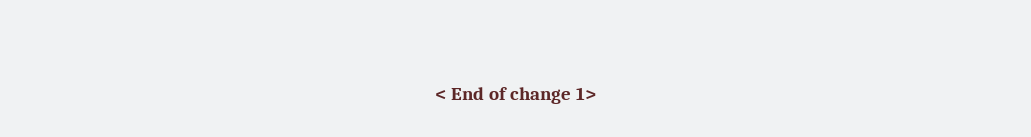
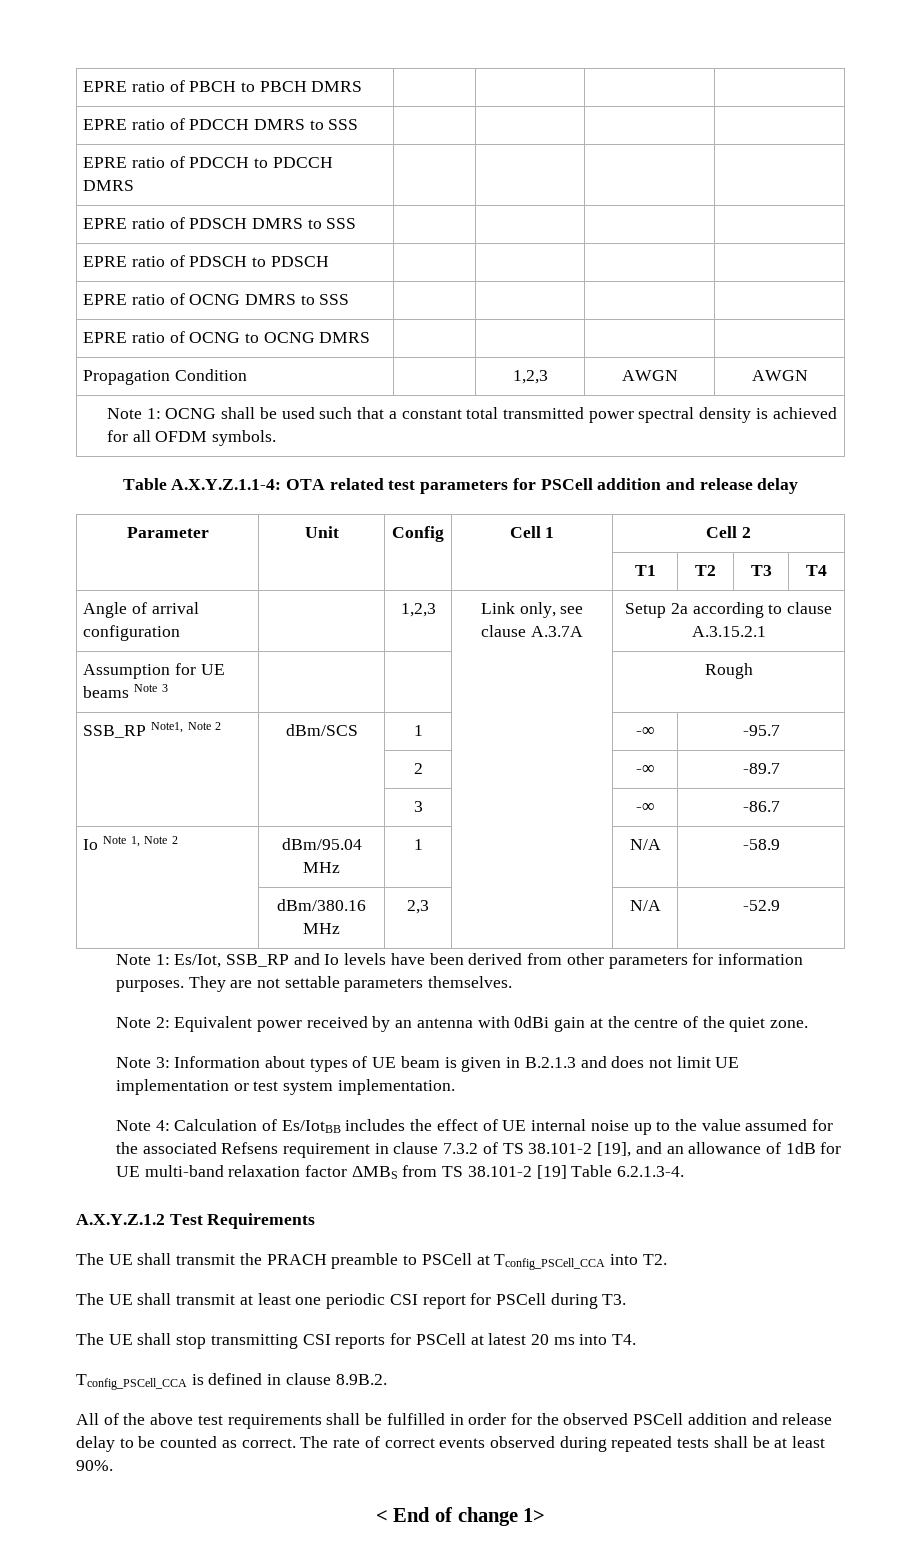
(434, 95) none -> [83,80,363,92] [83,118,359,130] [83,156,333,168] [83,180,135,191] [83,217,357,229] [83,255,329,267] [83,293,350,305] [83,331,371,343] [83,369,247,385] [512,370,548,384] [621,370,678,381] [751,370,808,381] [106,407,837,423] [106,430,277,446] [122,478,799,494] [126,527,209,538] [304,526,339,538] [392,526,444,542] [509,526,555,538] [706,526,751,538] [634,565,656,576] [695,565,716,576] [750,565,772,576] [806,565,827,576] [83,602,199,618] [83,625,181,641] [400,603,436,617] [480,602,584,618] [481,625,583,637] [625,602,832,618] [691,626,766,637] [83,663,225,679] [83,684,168,698] [704,663,753,679] [83,722,222,738] [285,724,358,736] [413,725,423,736] [636,727,654,736] [742,725,780,736] [413,763,423,774] [636,765,654,774] [742,763,780,774] [413,801,423,812] [636,803,654,812] [742,801,780,812] [83,836,178,850] [281,838,362,850] [303,862,340,873] [413,839,423,850] [629,839,661,850] [742,839,780,850] [277,899,366,911] [303,923,340,934] [407,900,429,914] [629,900,661,911] [742,900,780,911] [115,953,803,969] [115,976,513,992] [115,1016,809,1032] [115,1056,740,1072] [115,1079,455,1095] [115,1119,834,1135] [115,1142,842,1158] [115,1165,685,1179] [76,1213,316,1229] [76,1253,667,1270] [76,1293,627,1309] [76,1333,637,1349] [76,1373,387,1390] [76,1413,833,1429] [76,1436,826,1452] [76,1460,113,1471] EPRE ratio of PBCH to PBCH DMRS | | | | // EPRE ratio of PDCCH DMRS to SSS | | | | // EPRE ratio of PDCCH to PDCCH DMRS | | | | // EPRE ratio of PDSCH DMRS to SSS | | | | // EPRE ratio of PDSCH to PDSCH | | | | // EPRE ratio of OCNG DMRS to SSS | | | | // EPRE ratio of OCNG to OCNG DMRS | | | | // Propagation Condition | | 1,2,3 | AWGN | AWGN // Note 1: OCNG shall be used such that a constant total transmitted power spectral density is achieved for all OFDM symbols. // Table A.X.Y.Z.1.1-4: OTA related test parameters for PSCell addition and release delay // Parameter | Unit | Config | Cell 1 | Cell 2 // | | | | T1 | T2 | T3 | T4 // Angle of arrival configuration | | 1,2,3 | Link only, see clause A.3.7A | Setup 2a according to clause A.3.15.2.1 // Assumption for UE beams Note 3 | | | | Rough // SSB_RP Note1, Note 2 | dBm/SCS | 1 | | -∞ | -95.7 // | | 2 | | -∞ | -89.7 // | | 3 | | -∞ | -86.7 // Io Note 1, Note 2 | dBm/95.04 MHz | 1 | | N/A | -58.9 // | dBm/380.16 MHz | 2,3 | | N/A | -52.9 // Note 1: Es/Iot, SSB_RP and Io levels have been derived from other parameters for information purposes. They are not settable parameters themselves. // Note 2: Equivalent power received by an antenna with 0dBi gain at the centre of the quiet zone. // Note 3: Information about types of UE beam is given in B.2.1.3 and does not limit UE implementation or test system implementation. // Note 4: Calculation of Es/IotBB includes the effect of UE internal noise up to the value assumed for the associated Refsens requirement in clause 7.3.2 of TS 38.101-2 [19], and an allowance of 1dB for UE multi-band relaxation factor ΔMBS from TS 38.101-2 [19] Table 6.2.1.3-4. // A.X.Y.Z.1.2 Test Requirements // The UE shall transmit the PRACH preamble to PSCell at Tconfig_PSCell_CCA into T2. // The UE shall transmit at least one periodic CSI report for PSCell during T3. // The UE shall stop transmitting CSI reports for PSCell at latest 20 ms into T4. // Tconfig_PSCell_CCA is defined in clause 8.9B.2. // All of the above test requirements shall be fulfilled in order for the observed PSCell addition and release delay to be counted as correct. The rate of correct events observed during repeated tests shall be at least 90%. //

